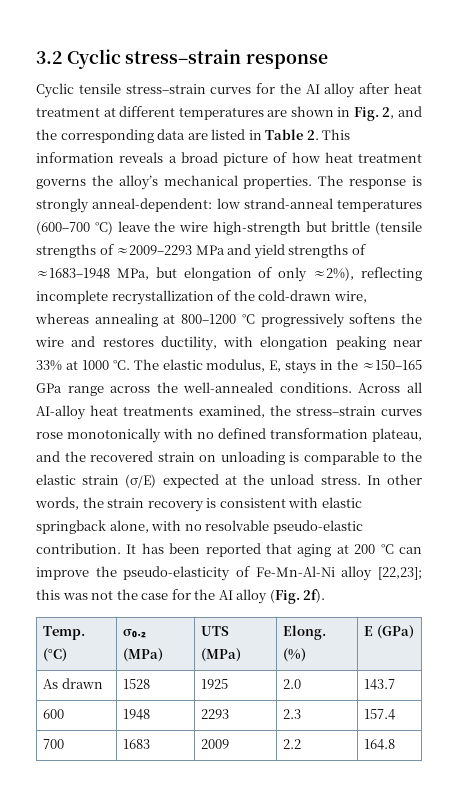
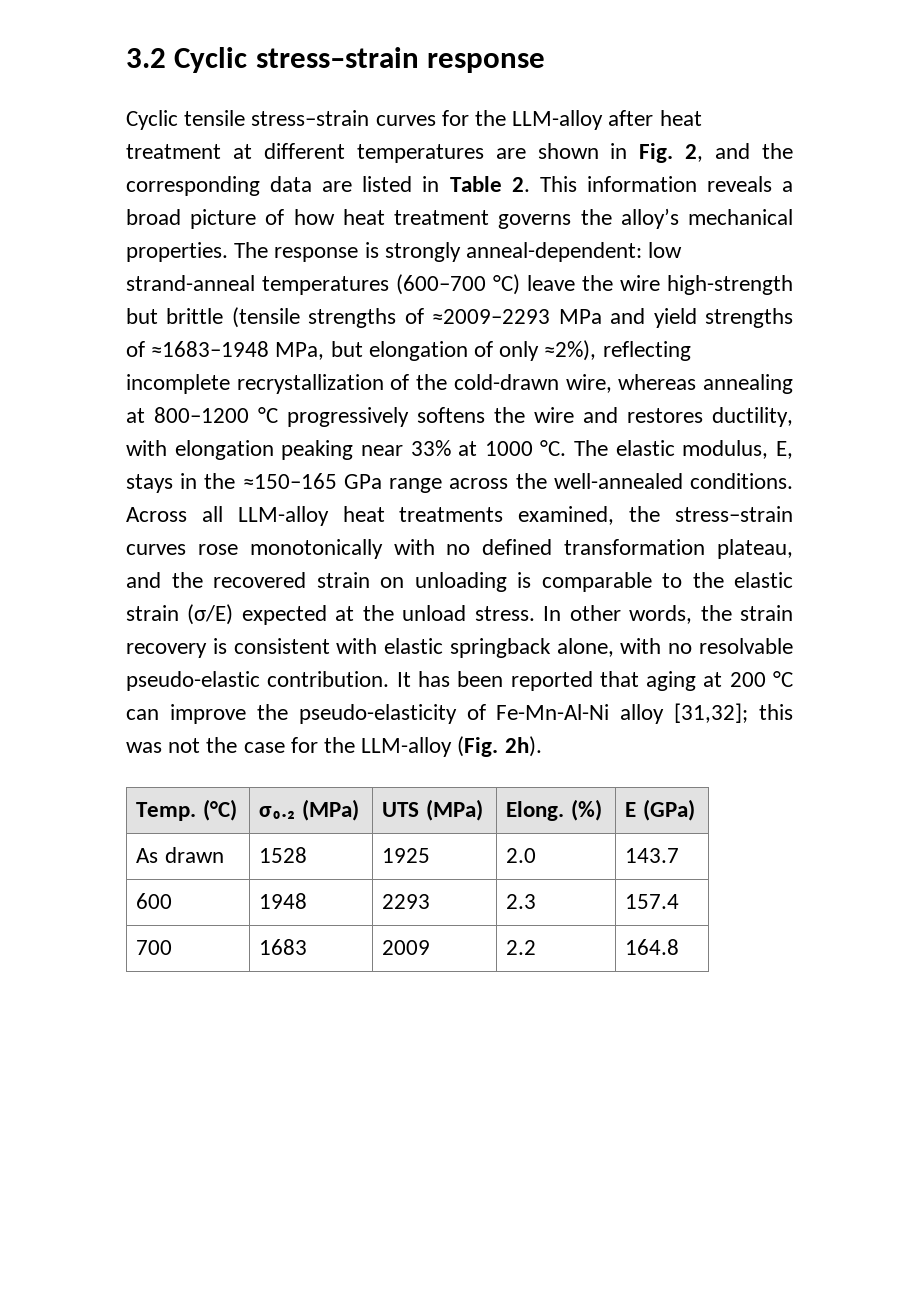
[305,83,356,98] AI alloy -> [512,110,604,130] LLM-alloy
[36,405,86,420] AI-alloy -> [237,506,329,526] LLM-alloy
[378,567,422,580] [22,23]; -> [674,703,749,723] [31,32];
[218,589,326,604] AI alloy (Fig. 2f). -> [361,736,542,757] LLM-alloy (Fig. 2h).

